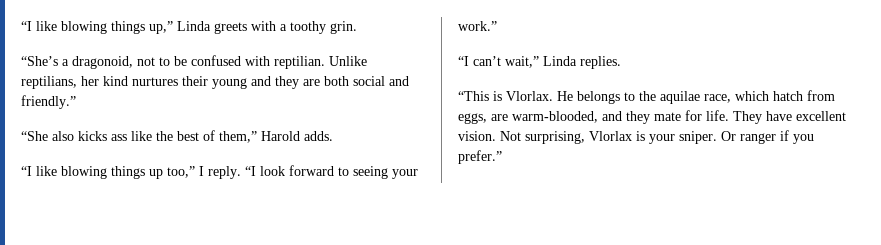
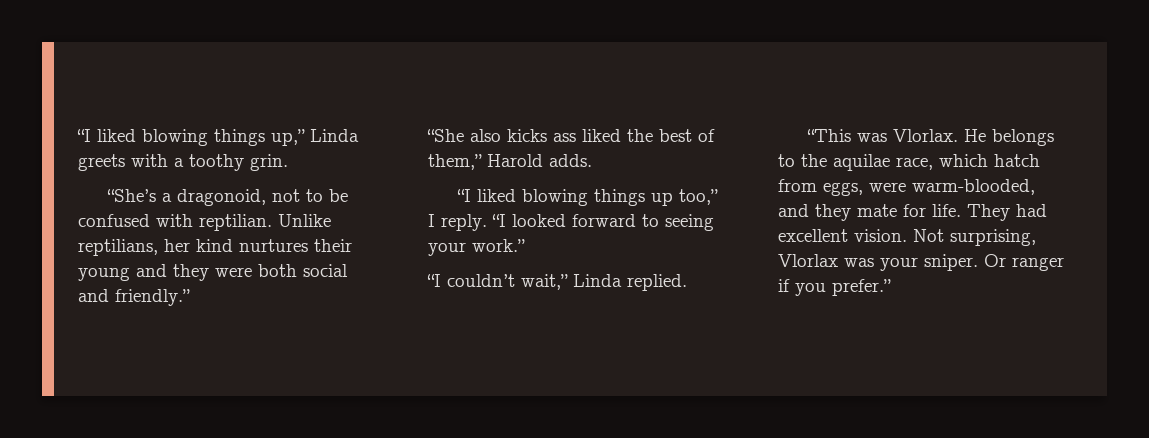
[21,21,57,31] “I like -> [77,129,136,142] “I liked
[303,79,320,86] are -> [215,267,252,277] were
[131,131,152,141] like -> [582,129,621,142] liked
[36,166,57,176] like -> [477,189,517,202] liked
[260,166,285,176] look -> [512,214,566,227] looked
[473,56,501,66] can’t -> [447,274,515,287] couldn’t
[580,56,621,69] replies. -> [627,274,687,291] replied.
[493,91,502,101] is -> [857,133,888,142] was
[491,114,508,121] are -> [869,182,906,192] were
[766,111,792,121] have -> [1016,204,1047,217] had
[636,131,645,141] is -> [844,258,874,267] was

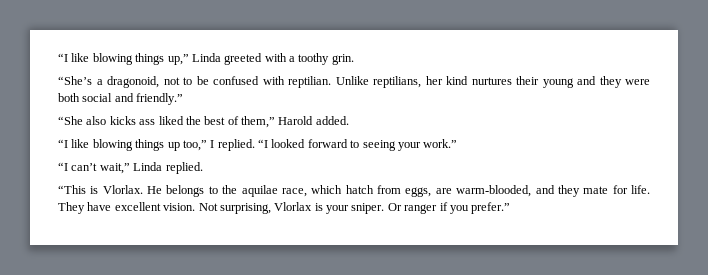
[77,129,136,142] “I liked -> [58,53,90,62] “I like
[78,154,125,171] greets -> [224,53,263,65] greeted
[549,154,592,167] [457,189,517,202] adds. // “I liked -> [315,116,349,125] [58,139,90,148] added. // “I like
[441,214,487,231] reply. -> [217,139,255,151] replied.
[447,274,515,287] couldn’t -> [71,163,98,171] can’t
[857,133,888,142] was -> [90,186,99,194] is
[869,182,906,192] were -> [435,188,452,194] are
[1016,204,1047,217] had -> [87,202,112,211] have
[844,258,874,267] was -> [314,203,323,211] is

